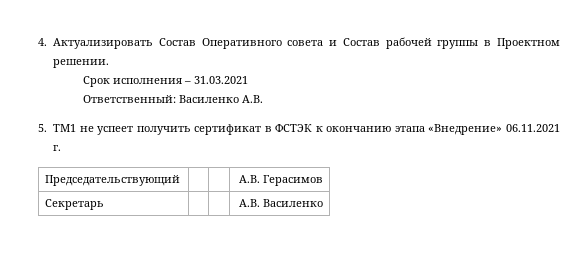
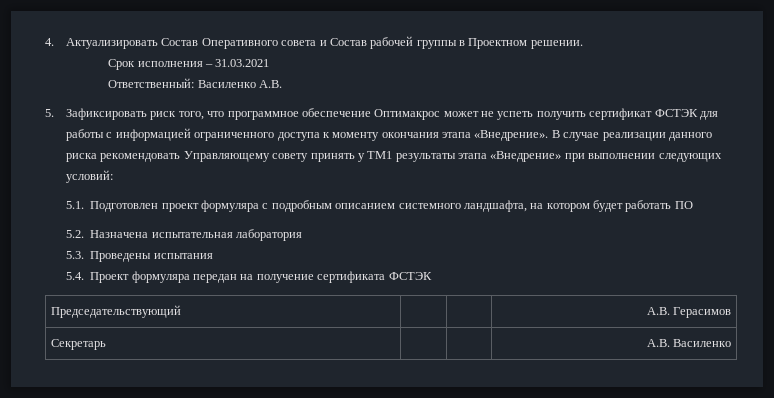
[52,124,561,135] [52,145,61,151] ТМ1 не успеет получить сертификат в ФСТЭК к окончанию этапа «Внедрение» 06.11.2021 г. -> [66,108,718,120] [66,128,712,141] [66,151,722,162] [66,170,114,183] [66,200,693,212] [66,229,303,241] [66,251,213,262] [66,271,432,283] Зафиксировать риск того, что программное обеспечение Оптимакрос может не успеть получить сертификат ФСТЭК для работы с информацией ограниченного доступа к моменту окончания этапа «Внедрение». В случае реализации данного риска рекомендовать Управляющему совету принять у ТМ1 результаты этапа «Внедрение» при выполнении следующих условий: // 5.1. Подготовлен проект формуляра с подробным описанием системного ландшафта, на котором будет работать ПО // 5.2. Назначена испытательная лаборатория // 5.3. Проведены испытания // 5.4. Проект формуляра передан на получение сертификата ФСТЭК

